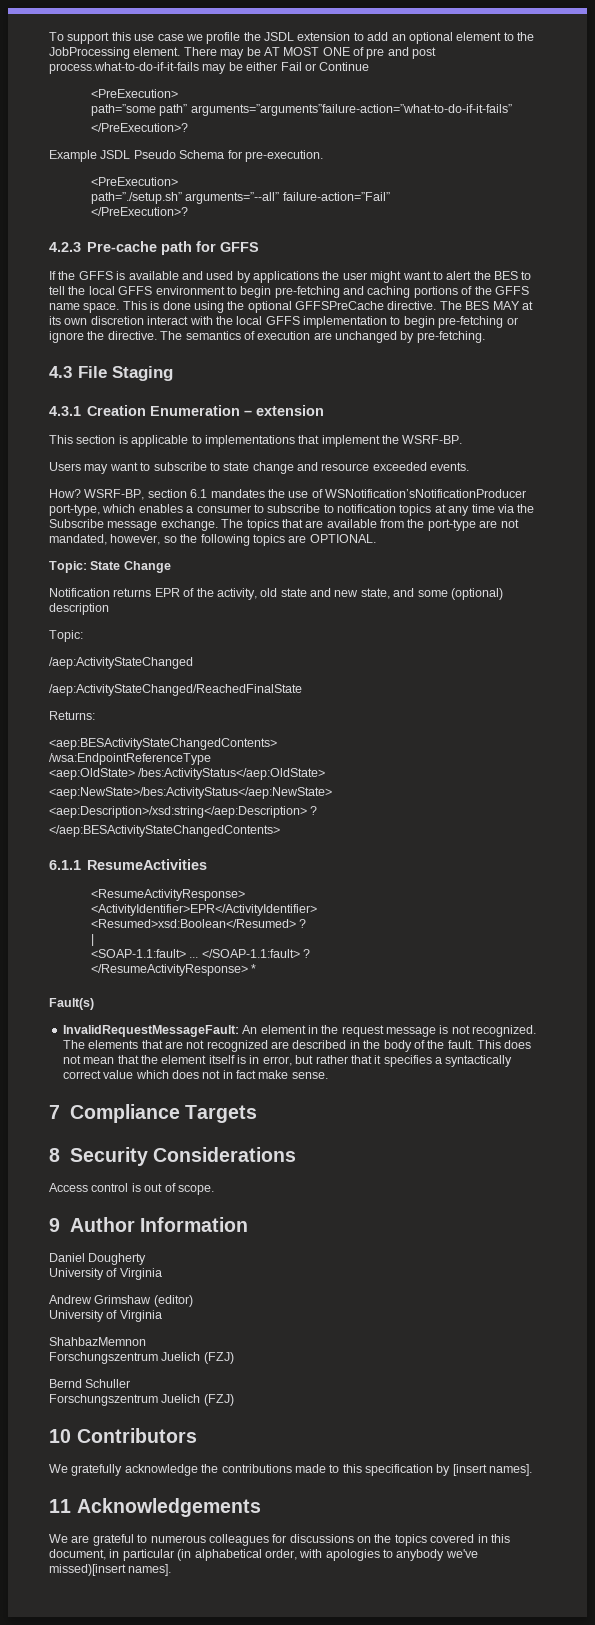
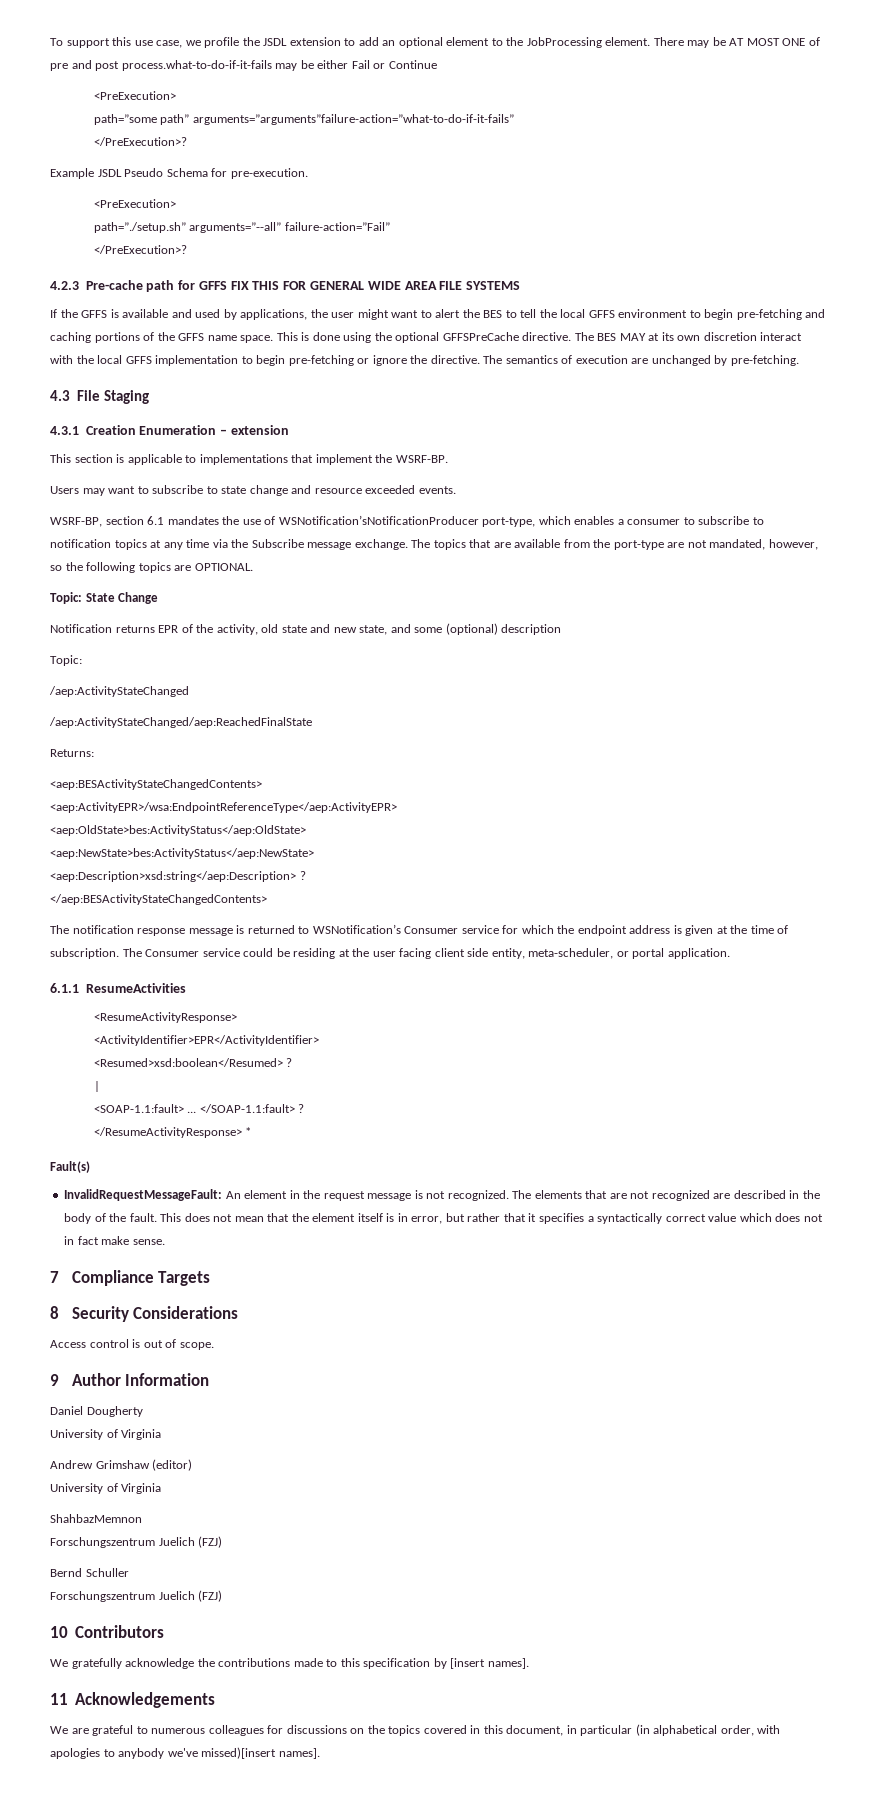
[157,34,184,41] case -> [156,40,183,48] case,
(260, 247) none -> [230,281,521,290] FIX THIS FOR GENERAL WIDE AREA FILE SYSTEMS
[253,271,319,283] applications -> [240,309,308,320] applications,
[49,489,81,498] How? -> (456, 490) none
[49,684,302,696] /aep:ActivityStateChanged/ReachedFinalState -> [49,717,312,728] /aep:ActivityStateChanged/aep:ReachedFinalState
[49,753,211,765] [49,768,326,780] [49,787,332,799] [49,806,318,818] [49,825,280,837] /wsa:EndpointReferenceType // <aep:OldState> /bes:ActivityStatus</aep:OldState> // <aep:NewState>/bes:ActivityStatus</aep:NewState> // <aep:Description>/xsd:string</aep:Description> ? // </aep:BESActivityStateChangedContents> -> [50,802,397,813] [50,825,306,836] [50,848,314,859] [50,871,306,882] [50,894,267,905] [50,924,789,936] [50,948,730,959] <aep:ActivityEPR>/wsa:EndpointReferenceType</aep:ActivityEPR> // <aep:OldState>bes:ActivityStatus</aep:OldState> // <aep:NewState>bes:ActivityStatus</aep:NewState> // <aep:Description>xsd:string</aep:Description> ? // </aep:BESActivityStateChangedContents> // The notification response message is returned to WSNotification’s Consumer service for which the endpoint address is given at the time of subscription. The Consumer service could be residing at the user facing client side entity, meta-scheduler, or portal application.
[90,919,296,928] <Resumed>xsd:Boolean</Resumed> -> [93,1058,283,1067] <Resumed>xsd:boolean</Resumed>

